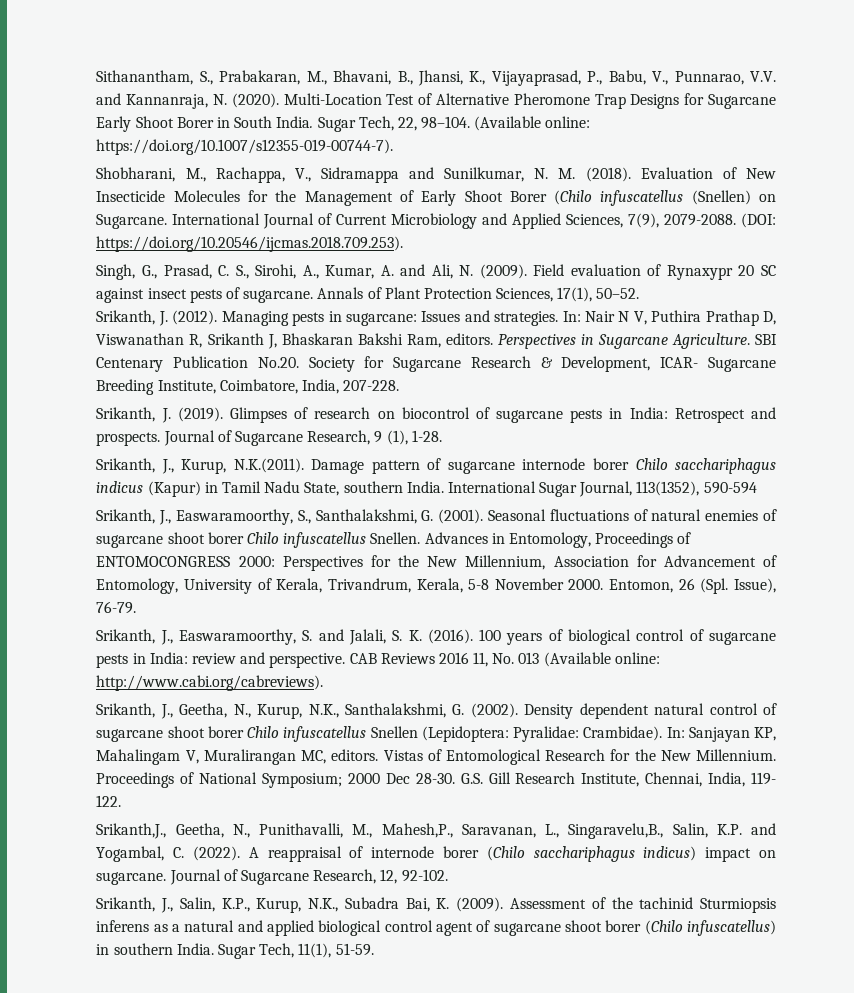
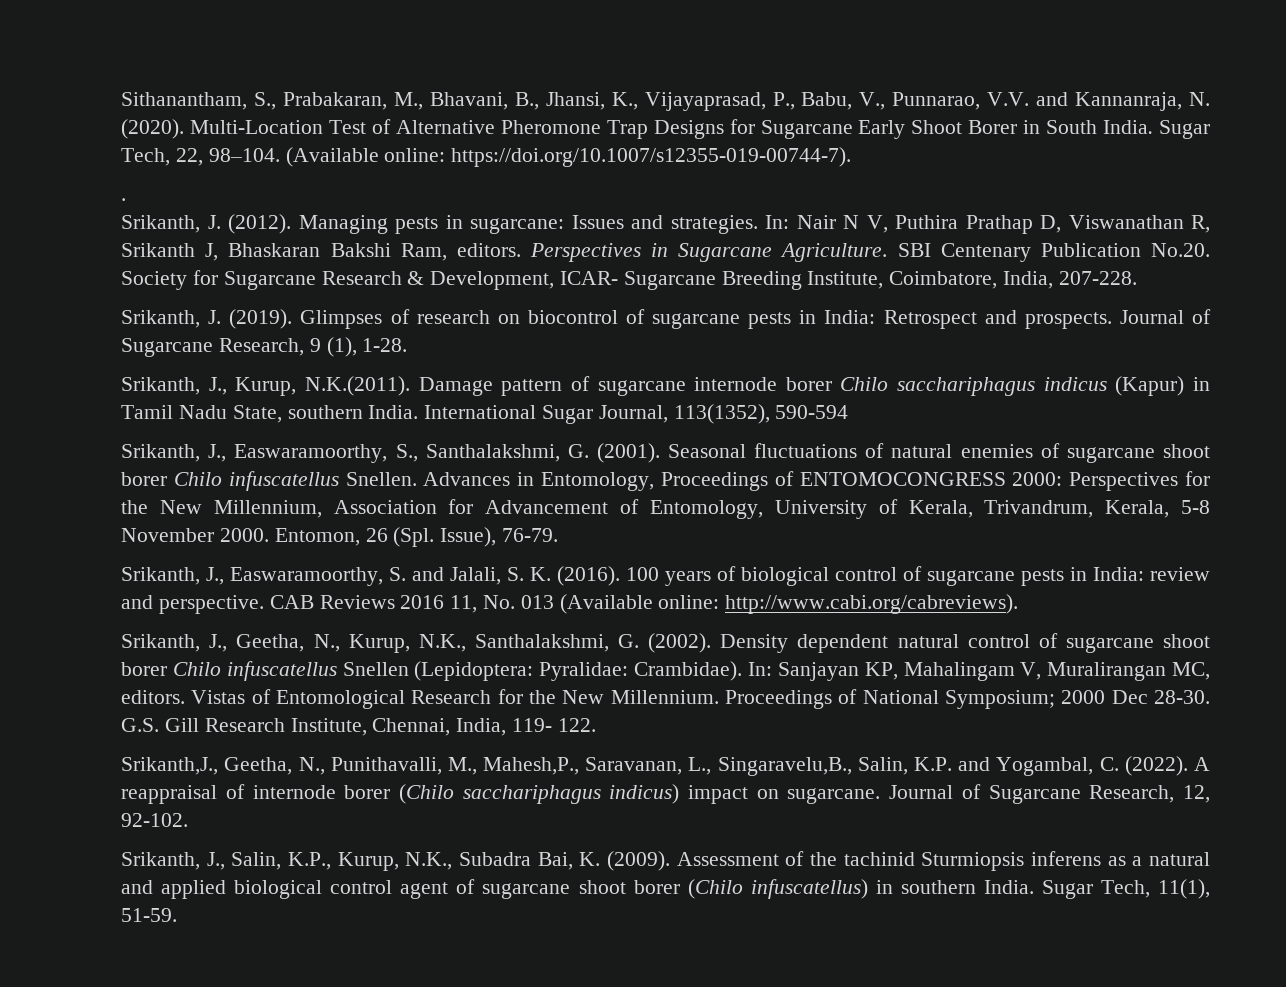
[96,167,776,183] [96,190,776,206] [96,213,776,229] [96,236,404,252] [96,264,776,280] [96,287,640,303] Shobharani, M., Rachappa, V., Sidramappa and Sunilkumar, N. M. (2018). Evaluation of New Insecticide Molecules for the Management of Early Shoot Borer (Chilo infuscatellus (Snellen) on Sugarcane. International Journal of Current Microbiology and Applied Sciences, 7(9), 2079-2088. (DOI: https://doi.org/10.20546/ijcmas.2018.709.253). // Singh, G., Prasad, C. S., Sirohi, A., Kumar, A. and Ali, N. (2009). Field evaluation of Rynaxypr 20 SC against insect pests of sugarcane. Annals of Plant Protection Sciences, 17(1), 50–52. -> [121,198,127,201] .

